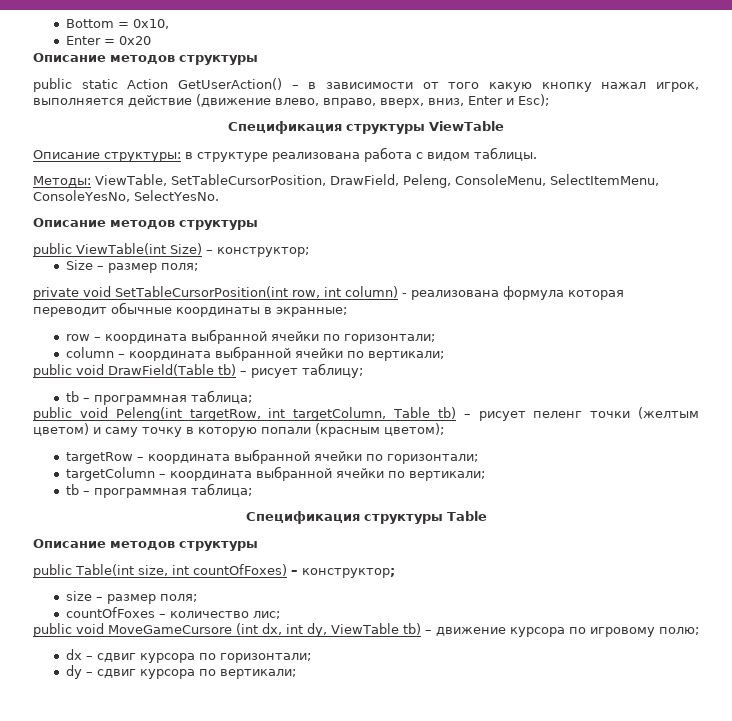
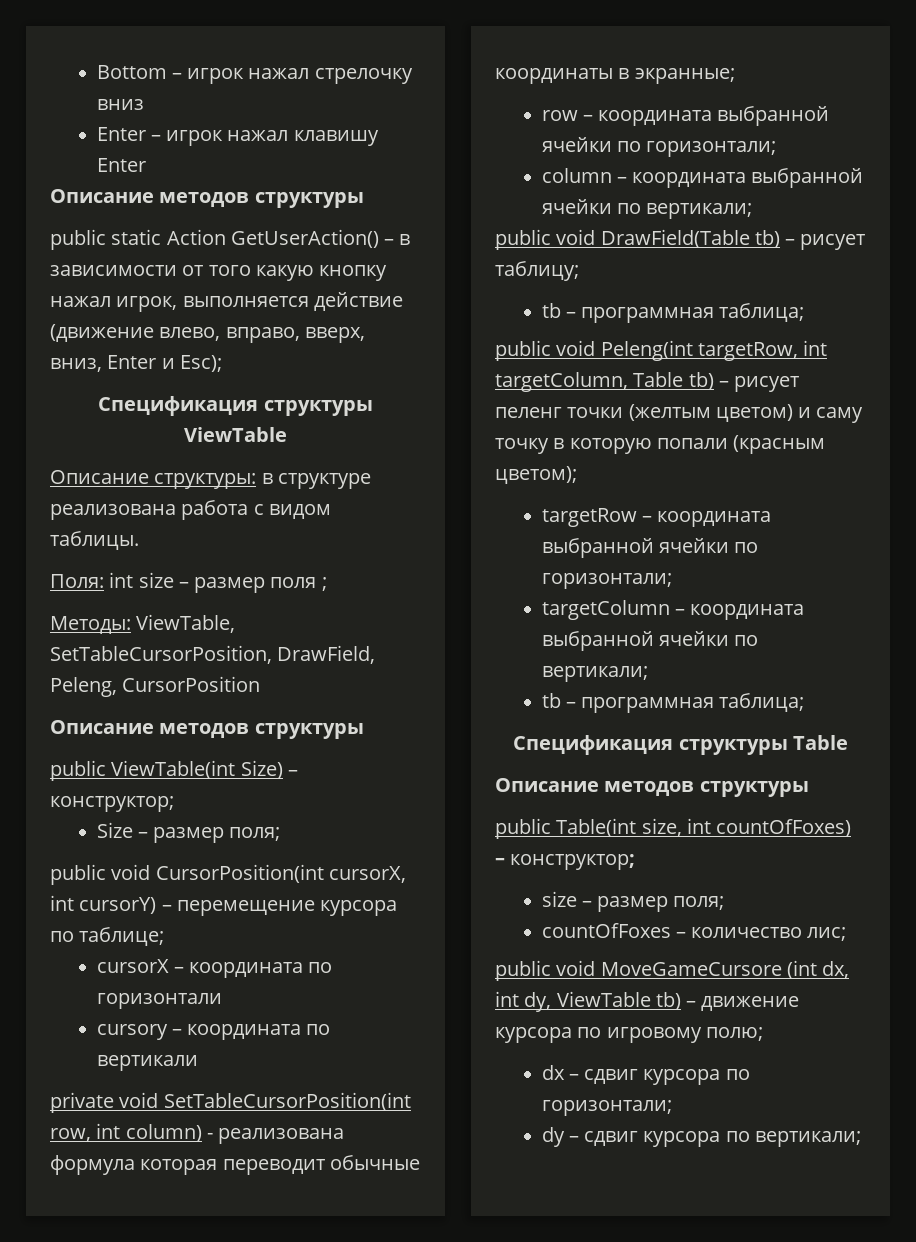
[118,19,170,29] [66,36,152,45] = 0x10, // Enter = 0x20 -> [171,68,413,84] [96,99,144,110] [96,127,379,146] [96,158,146,172] – игрок нажал стрелочку вниз // Enter – игрок нажал клавишу Enter
(537, 154) none -> [50,572,327,593] // Поля: int size – размер поля ;
[454,174,659,186] [33,190,219,202] ConsoleMenu, SelectItemMenu, ConsoleYesNo, SelectYesNo. -> [122,676,261,692] CursorPosition
(199, 267) none -> [50,864,406,885] [50,895,398,916] [50,927,165,946] [96,959,333,978] [96,993,222,1009] [96,1024,331,1040] [96,1055,198,1071] // public void CursorPosition(int cursorX, int cursorY) – перемещение курсора по таблице; // cursorХ – координата по горизонтали // cursory – координата по вертикали

